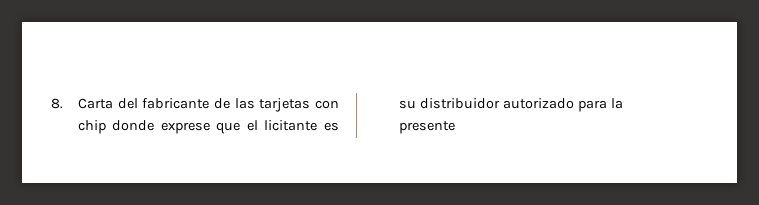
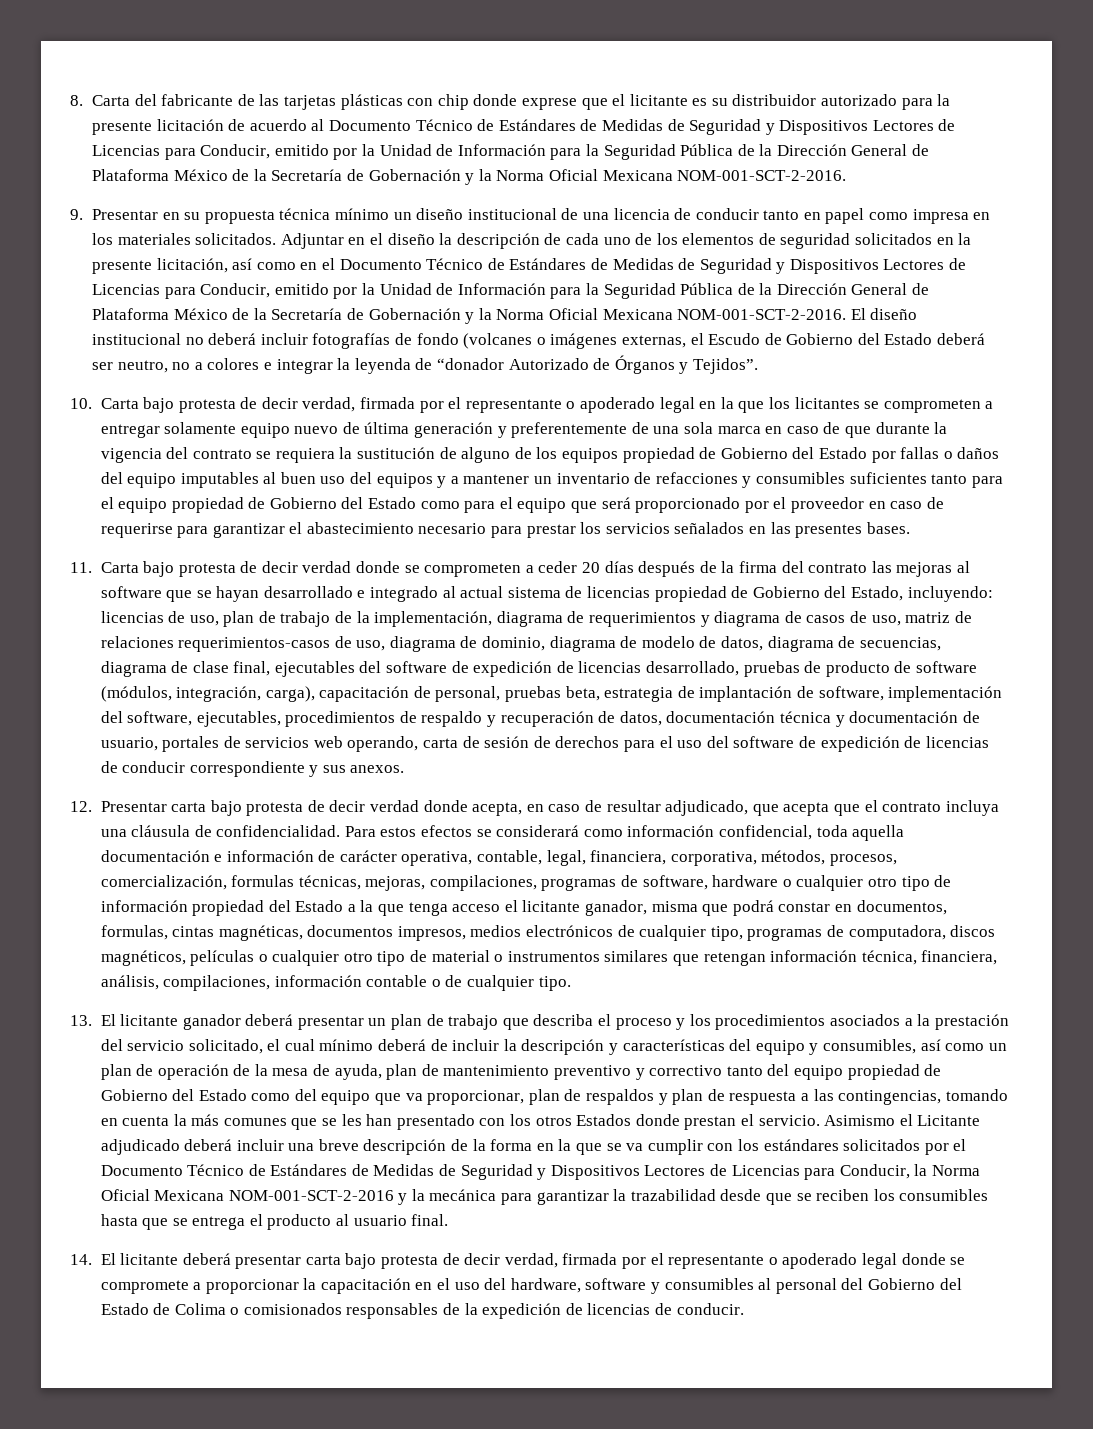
(311, 105) none -> [340,94,403,110] plásticas
(455, 127) none -> [156,119,956,135] [92,144,930,160] [92,169,847,185] [70,208,991,224] [92,233,972,249] [92,258,967,274] [92,283,930,299] [92,308,918,324] [92,333,986,349] [92,355,758,374] [70,397,994,413] [100,422,948,438] [100,447,1000,463] [100,472,1003,488] [100,497,944,513] [100,522,910,538] [70,561,970,577] [100,586,993,602] [100,611,972,627] [100,636,941,652] [100,661,977,677] [100,686,1003,702] [100,711,980,727] [100,736,989,752] [100,761,405,777] [70,800,999,816] [100,825,905,841] [100,850,897,866] [100,875,952,891] [100,900,947,916] [100,925,996,941] [100,950,998,966] [100,975,571,991] [70,1014,1009,1030] [100,1039,1007,1055] [100,1064,942,1080] [100,1089,1008,1105] [100,1114,981,1130] [100,1139,967,1155] [100,1164,980,1180] [100,1189,989,1205] [100,1214,449,1230] [70,1253,966,1269] [100,1278,962,1294] [100,1303,744,1319] licitación de acuerdo al Documento Técnico de Estándares de Medidas de Seguridad y Dispositivos Lectores de Licencias para Conducir, emitido por la Unidad de Información para la Seguridad Pública de la Dirección General de Plataforma México de la Secretaría de Gobernación y la Norma Oficial Mexicana NOM-001-SCT-2-2016. // 9. Presentar en su propuesta técnica mínimo un diseño institucional de una licencia de conducir tanto en papel como impresa en los materiales solicitados. Adjuntar en el diseño la descripción de cada uno de los elementos de seguridad solicitados en la presente licitación, así como en el Documento Técnico de Estándares de Medidas de Seguridad y Dispositivos Lectores de Licencias para Conducir, emitido por la Unidad de Información para la Seguridad Pública de la Dirección General de Plataforma México de la Secretaría de Gobernación y la Norma Oficial Mexicana NOM-001-SCT-2-2016. El diseño institucional no deberá incluir fotografías de fondo (volcanes o imágenes externas, el Escudo de Gobierno del Estado deberá ser neutro, no a colores e integrar la leyenda de “donador Autorizado de Órganos y Tejidos”. // 10. Carta bajo protesta de decir verdad, firmada por el representante o apoderado legal en la que los licitantes se comprometen a entregar solamente equipo nuevo de última generación y preferentemente de una sola marca en caso de que durante la vigencia del contrato se requiera la sustitución de alguno de los equipos propiedad de Gobierno del Estado por fallas o daños del equipo imputables al buen uso del equipos y a mantener un inventario de refacciones y consumibles suficientes tanto para el equipo propiedad de Gobierno del Estado como para el equipo que será proporcionado por el proveedor en caso de requerirse para garantizar el abastecimiento necesario para prestar los servicios señalados en las presentes bases. // 11. Carta bajo protesta de decir verdad donde se comprometen a ceder 20 días después de la firma del contrato las mejoras al software que se hayan desarrollado e integrado al actual sistema de licencias propiedad de Gobierno del Estado, incluyendo: licencias de uso, plan de trabajo de la implementación, diagrama de requerimientos y diagrama de casos de uso, matriz de relaciones requerimientos-casos de uso, diagrama de dominio, diagrama de modelo de datos, diagrama de secuencias, diagrama de clase final, ejecutables del software de expedición de licencias desarrollado, pruebas de producto de software (módulos, integración, carga), capacitación de personal, pruebas beta, estrategia de implantación de software, implementación del software, ejecutables, procedimientos de respaldo y recuperación de datos, documentación técnica y documentación de usuario, portales de servicios web operando, carta de sesión de derechos para el uso del software de expedición de licencias de conducir correspondiente y sus anexos. // 12. Presentar carta bajo protesta de decir verdad donde acepta, en caso de resultar adjudicado, que acepta que el contrato incluya una cláusula de confidencialidad. Para estos efectos se considerará como información confidencial, toda aquella documentación e información de carácter operativa, contable, legal, financiera, corporativa, métodos, procesos, comercialización, formulas técnicas, mejoras, compilaciones, programas de software, hardware o cualquier otro tipo de información propiedad del Estado a la que tenga acceso el licitante ganador, misma que podrá constar en documentos, formulas, cintas magnéticas, documentos impresos, medios electrónicos de cualquier tipo, programas de computadora, discos magnéticos, películas o cualquier otro tipo de material o instrumentos similares que retengan información técnica, financiera, análisis, compilaciones, información contable o de cualquier tipo. // 13. El licitante ganador deberá presentar un plan de trabajo que describa el proceso y los procedimientos asociados a la prestación del servicio solicitado, el cual mínimo deberá de incluir la descripción y características del equipo y consumibles, así como un plan de operación de la mesa de ayuda, plan de mantenimiento preventivo y correctivo tanto del equipo propiedad de Gobierno del Estado como del equipo que va proporcionar, plan de respaldos y plan de respuesta a las contingencias, tomando en cuenta la más comunes que se les han presentado con los otros Estados donde prestan el servicio. Asimismo el Licitante adjudicado deberá incluir una breve descripción de la forma en la que se va cumplir con los estándares solicitados por el Documento Técnico de Estándares de Medidas de Seguridad y Dispositivos Lectores de Licencias para Conducir, la Norma Oficial Mexicana NOM-001-SCT-2-2016 y la mecánica para garantizar la trazabilidad desde que se reciben los consumibles hasta que se entrega el producto al usuario final. // 14. El licitante deberá presentar carta bajo protesta de decir verdad, firmada por el representante o apoderado legal donde se compromete a proporcionar la capacitación en el uso del hardware, software y consumibles al personal del Gobierno del Estado de Colima o comisionados responsables de la expedición de licencias de conducir.

